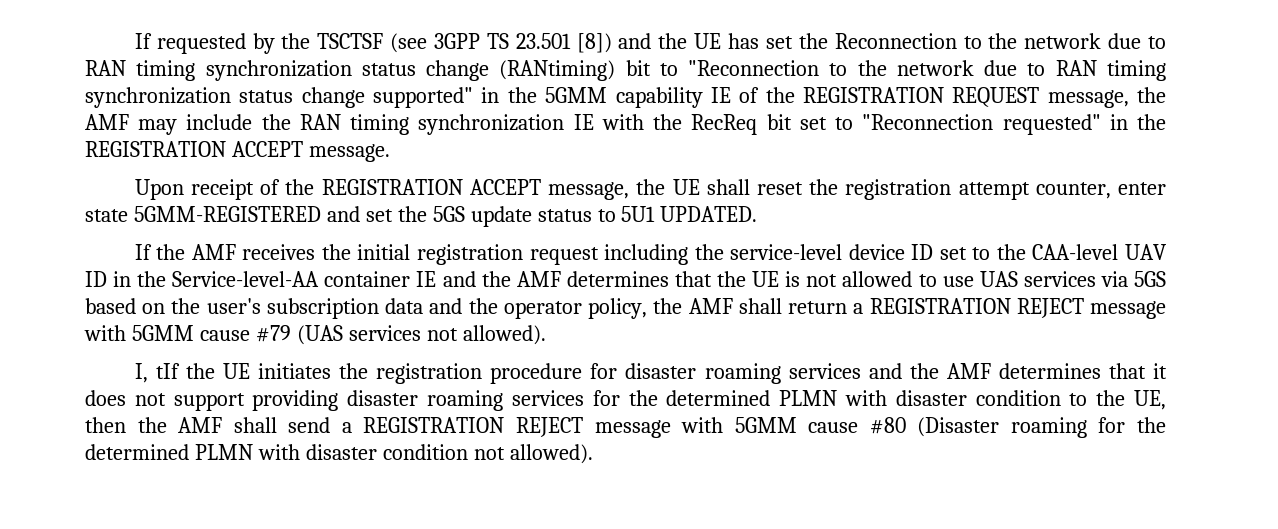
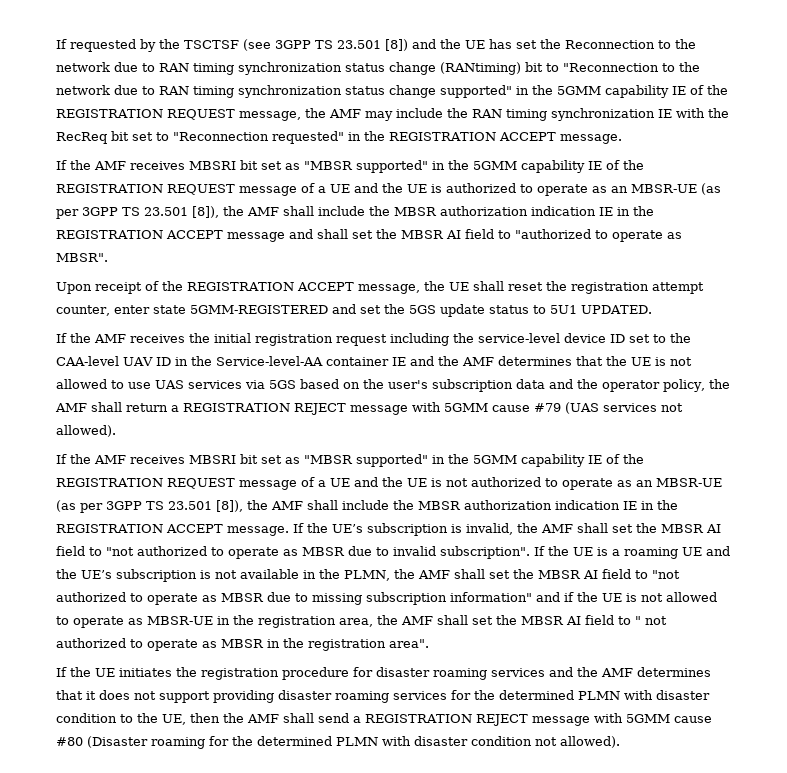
(390, 153) none -> [56,160,644,173] [56,183,721,196] [56,206,654,219] [56,229,682,242] [56,253,108,262] // If the AMF receives MBSRI bit set as "MBSR supported" in the 5GMM capability IE of the REGISTRATION REQUEST message of a UE and the UE is authorized to operate as an MBSR-UE (as per 3GPP TS 23.501 [8]), the AMF shall include the MBSR authorization indication IE in the REGISTRATION ACCEPT message and shall set the MBSR AI field to "authorized to operate as MBSR".
[134,363,180,383] I, tIf -> [56,454,644,467] [56,477,722,490] [56,500,678,513] [56,523,721,536] [56,546,730,559] [56,569,680,582] [56,592,717,605] [56,615,667,628] [56,638,429,651] [56,667,67,677] If the AMF receives MBSRI bit set as "MBSR supported" in the 5GMM capability IE of the REGISTRATION REQUEST message of a UE and the UE is not authorized to operate as an MBSR-UE (as per 3GPP TS 23.501 [8]), the AMF shall include the MBSR authorization indication IE in the REGISTRATION ACCEPT message. If the UE’s subscription is invalid, the AMF shall set the MBSR AI field to "not authorized to operate as MBSR due to invalid subscription". If the UE is a roaming UE and the UE’s subscription is not available in the PLMN, the AMF shall set the MBSR AI field to "not authorized to operate as MBSR due to missing subscription information" and if the UE is not allowed to operate as MBSR-UE in the registration area, the AMF shall set the MBSR AI field to " not authorized to operate as MBSR in the registration area". // If

